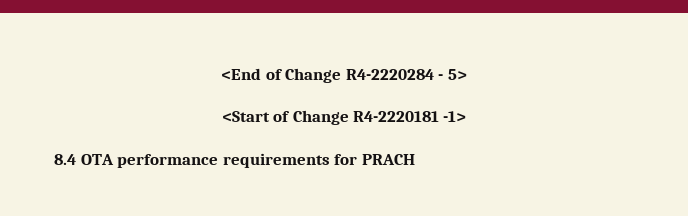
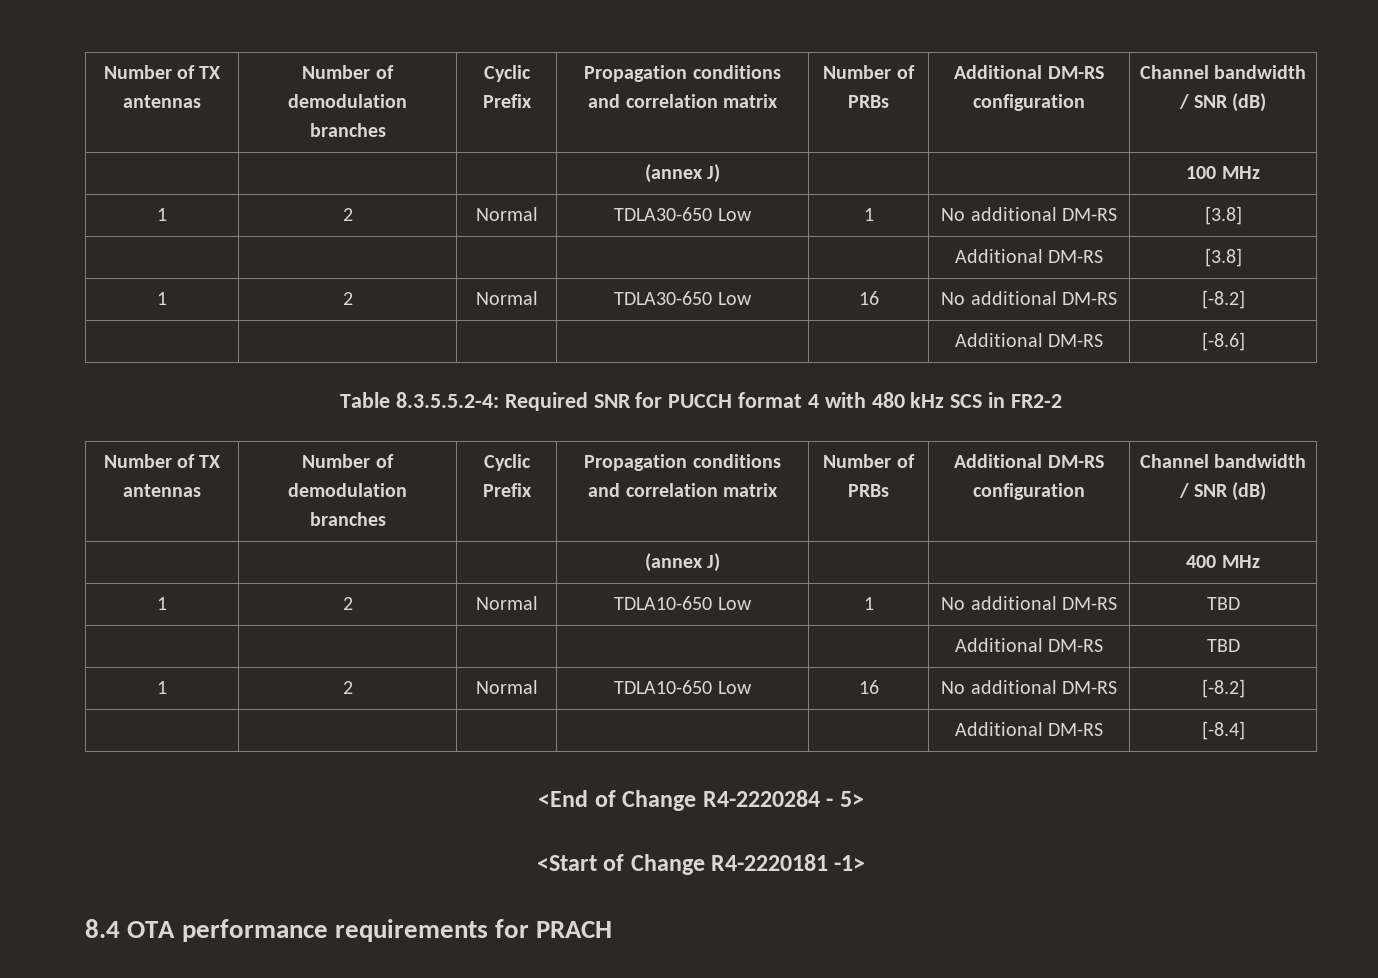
(221, 74) none -> [103,65,221,79] [123,95,201,108] [302,65,394,79] [288,94,407,108] [309,123,386,137] [483,65,531,82] [482,94,532,108] [584,65,781,82] [588,94,778,108] [823,65,915,79] [848,95,889,108] [954,65,1104,79] [973,94,1085,111] [1139,65,1307,79] [1178,93,1267,112] [644,164,721,183] [1186,166,1260,179] [157,208,167,221] [342,208,353,221] [475,207,538,221] [614,207,752,221] [863,208,874,221] [941,207,1117,221] [1204,206,1242,225] [954,249,1104,263] [1204,248,1242,267] [157,292,167,305] [342,292,353,305] [475,291,538,305] [614,291,752,305] [858,291,879,305] [941,291,1117,305] [1201,290,1245,309] [954,333,1104,347] [1201,332,1245,351] [340,392,1062,411] [103,454,221,468] [123,484,201,497] [302,454,394,468] [288,483,407,497] [309,512,386,526] [483,454,531,471] [482,483,532,497] [584,454,781,471] [588,483,778,497] [823,454,915,468] [848,484,889,497] [954,454,1104,468] [973,483,1085,500] [1139,454,1307,468] [1178,482,1267,501] [644,553,721,572] [1186,555,1260,568] [157,597,167,610] [342,597,353,610] [475,596,538,610] [614,596,752,610] [863,597,874,610] [941,596,1117,610] [1206,597,1240,610] [954,638,1104,652] [1206,639,1240,652] [157,681,167,694] [342,681,353,694] [475,680,538,694] [614,680,752,694] [858,680,879,694] [941,680,1117,694] [1201,679,1245,698] [954,722,1104,736] [1201,721,1245,740] Number of TX antennas | Number of demodulation branches | Cyclic Prefix | Propagation conditions and correlation matrix | Number of PRBs | Additional DM-RS configuration | Channel bandwidth / SNR (dB) // | | | (annex J) | | | 100 MHz // 1 | 2 | Normal | TDLA30-650 Low | 1 | No additional DM-RS | [3.8] // | | | | | Additional DM-RS | [3.8] // 1 | 2 | Normal | TDLA30-650 Low | 16 | No additional DM-RS | [-8.2] // | | | | | Additional DM-RS | [-8.6] // Table 8.3.5.5.2-4: Required SNR for PUCCH format 4 with 480 kHz SCS in FR2-2 // Number of TX antennas | Number of demodulation branches | Cyclic Prefix | Propagation conditions and correlation matrix | Number of PRBs | Additional DM-RS configuration | Channel bandwidth / SNR (dB) // | | | (annex J) | | | 400 MHz // 1 | 2 | Normal | TDLA10-650 Low | 1 | No additional DM-RS | TBD // | | | | | Additional DM-RS | TBD // 1 | 2 | Normal | TDLA10-650 Low | 16 | No additional DM-RS | [-8.2] // | | | | | Additional DM-RS | [-8.4] //

